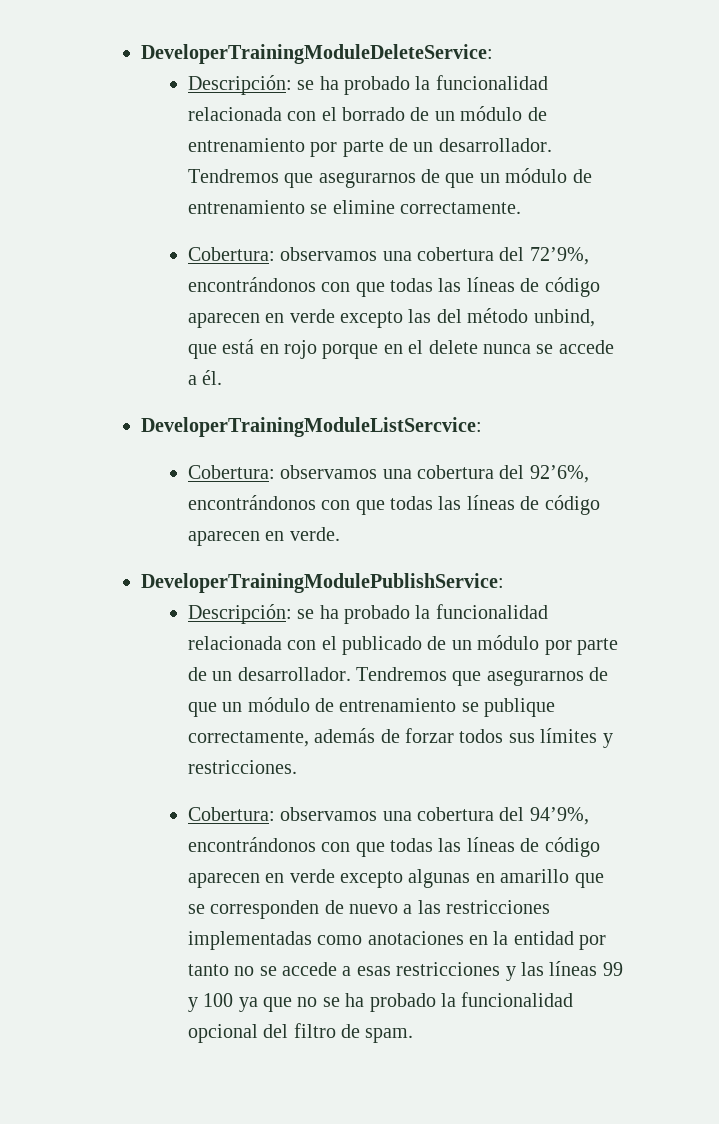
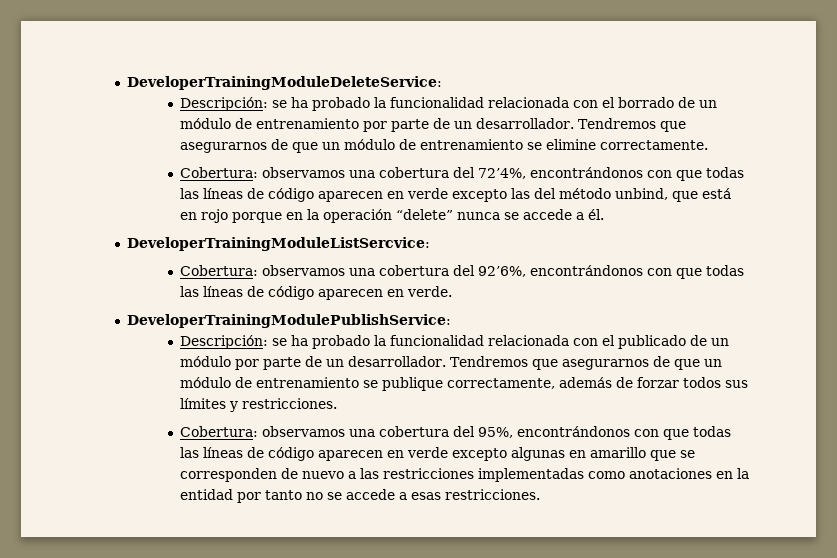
[529,247,589,265] 72’9%, -> [477,168,526,179] 72’4%,
[408,340,478,354] el delete -> [306,209,453,223] la operación “delete”
[529,807,589,825] 94’9%, -> [477,427,513,438] 95%,
[396,961,623,981] [187,992,574,1012] [187,1023,414,1043] restricciones y las líneas 99 y 100 ya que no se ha probado la funcionalidad opcional del filtro de spam. -> [444,489,540,500] restricciones.

